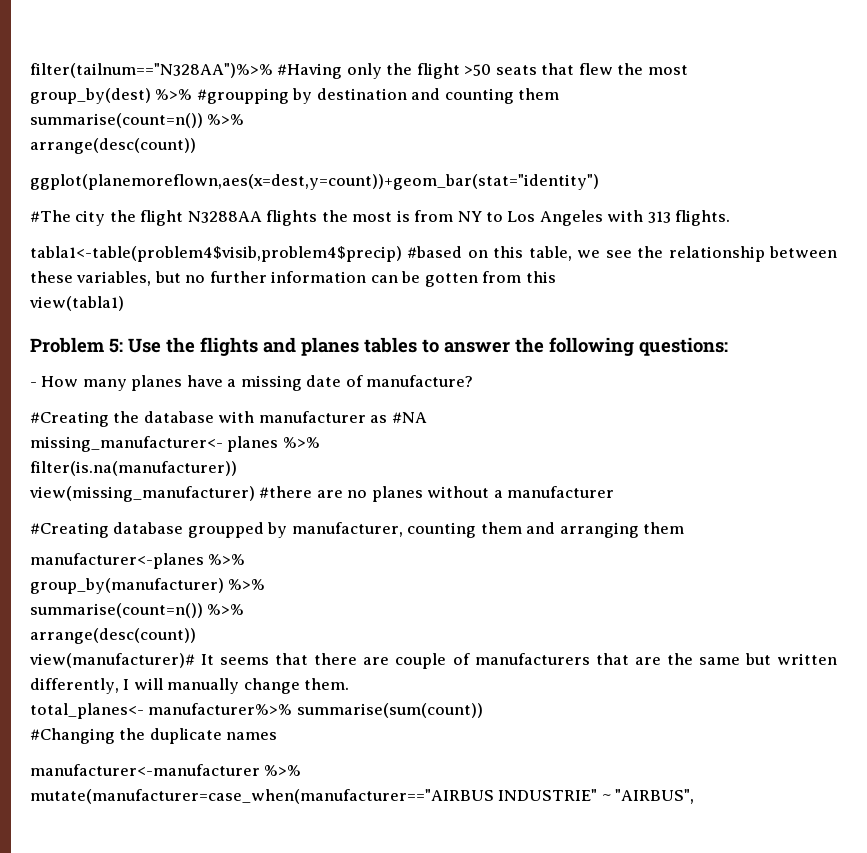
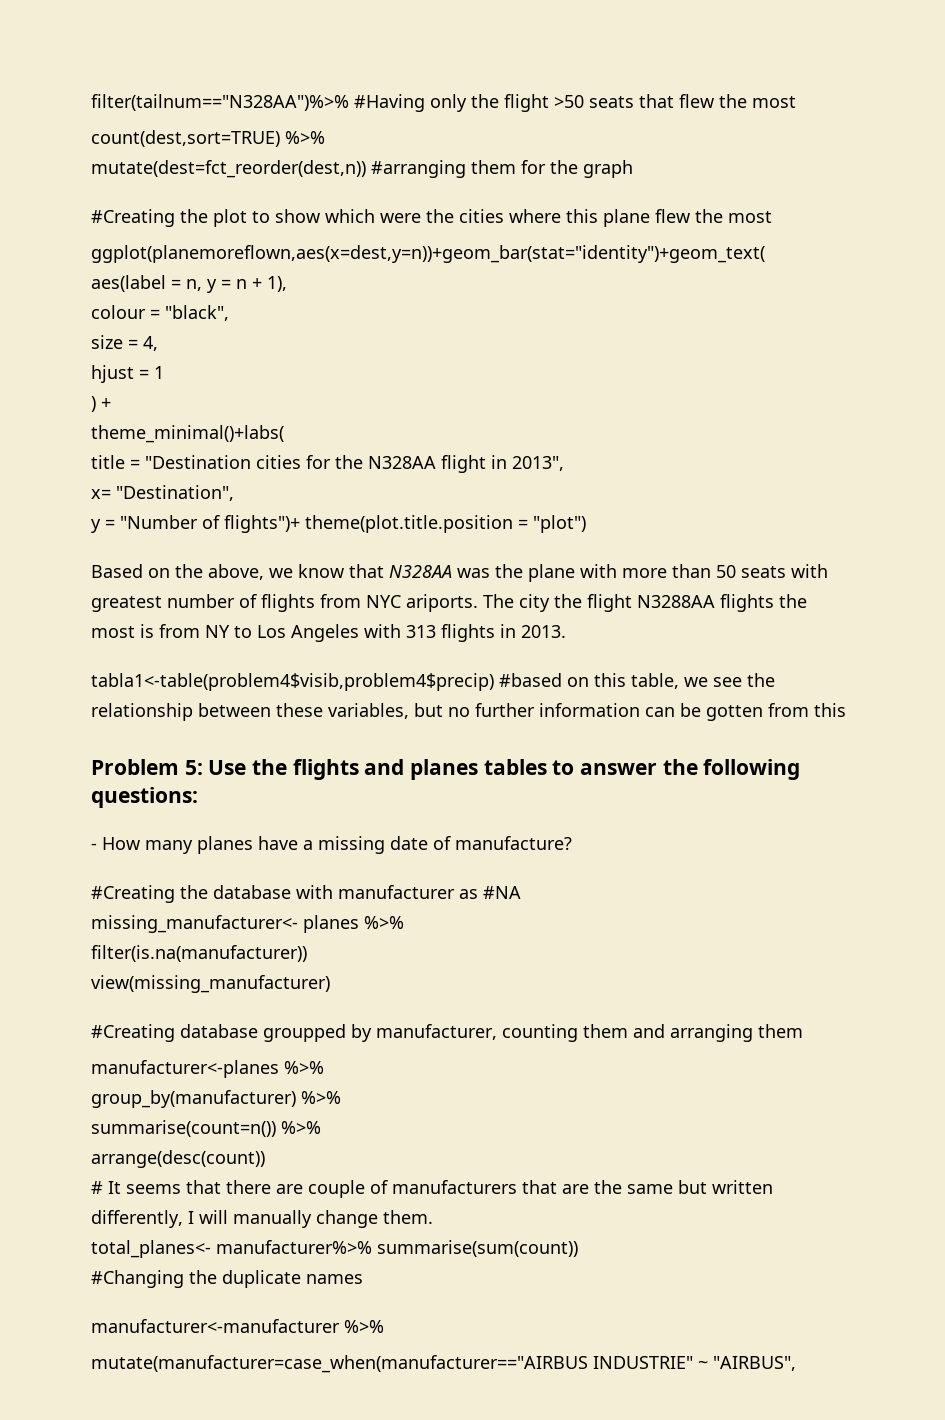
[30,88,560,104] [30,113,245,128] [30,138,196,154] [30,174,599,190] [30,210,71,222] group_by(dest) %>% #groupping by destination and counting them // summarise(count=n()) %>% // arrange(desc(count)) // ggplot(planemoreflown,aes(x=dest,y=count))+geom_bar(stat="identity") // #The -> [91,130,325,147] [91,160,633,178] [91,209,772,227] [91,245,765,263] [91,275,287,293] [91,305,229,321] [91,335,158,351] [91,365,164,383] [91,396,111,412] [91,425,284,443] [91,455,564,473] [91,485,234,501] [91,515,586,533] [91,564,828,582] [91,594,514,612] count(dest,sort=TRUE) %>% // mutate(dest=fct_reorder(dest,n)) #arranging them for the graph // #Creating the plot to show which were the cities where this plane flew the most // ggplot(planemoreflown,aes(x=dest,y=n))+geom_bar(stat="identity")+geom_text( // aes(label = n, y = n + 1), // colour = "black", // size = 4, // hjust = 1 // ) + // theme_minimal()+labs( // title = "Destination cities for the N328AA flight in 2013", // x= "Destination", // y = "Number of flights")+ theme(plot.title.position = "plot") // Based on the above, we know that N328AA was the plane with more than 50 seats with greatest number of flights from NYC ariports. The
[675,210,731,226] flights. -> [441,624,566,642] flights in 2013.
[29,296,124,311] // view(tabla1) -> (846, 710) none
[259,486,615,502] #there are no planes without a manufacturer -> (330, 984) none
[29,653,195,668] view(manufacturer)# -> [91,1181,103,1194] #

